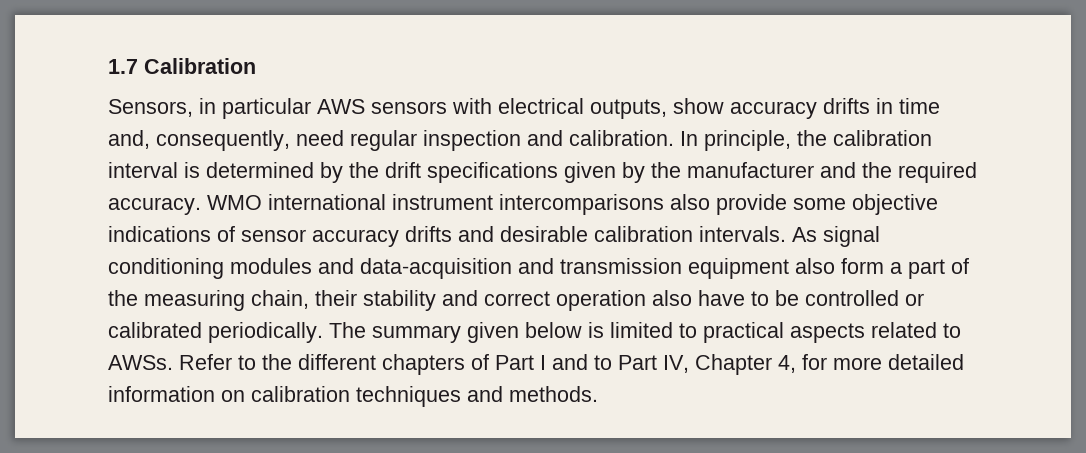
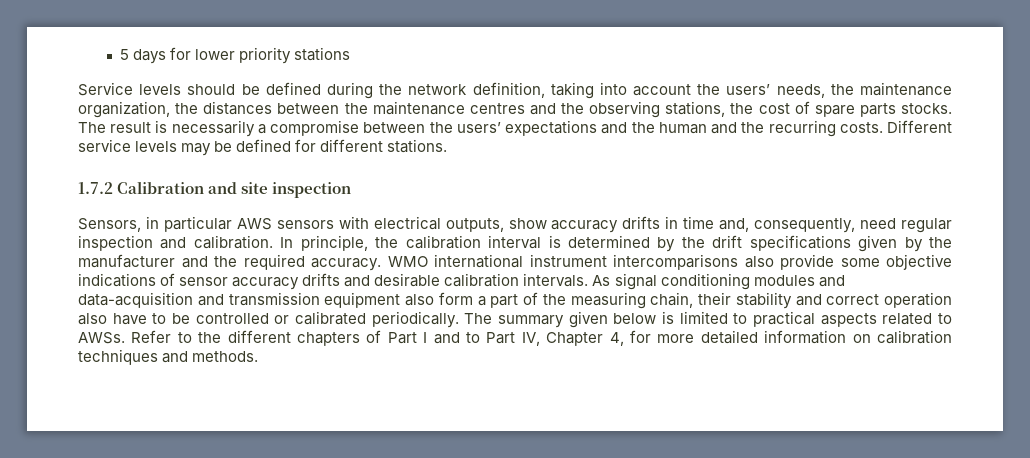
[108,58,256,74] 1.7 Calibration -> [120,47,351,64] [78,82,952,99] [78,101,952,118] [78,120,953,137] [78,139,448,156] [78,181,352,198] 5 days for lower priority stations // Service levels should be defined during the network definition, taking into account the users’ needs, the maintenance organization, the distances between the maintenance centres and the observing stations, the cost of spare parts stocks. The result is necessarily a compromise between the users’ expectations and the human and the recurring costs. Different service levels may be defined for different stations. // 1.7.2 Calibration and site inspection

